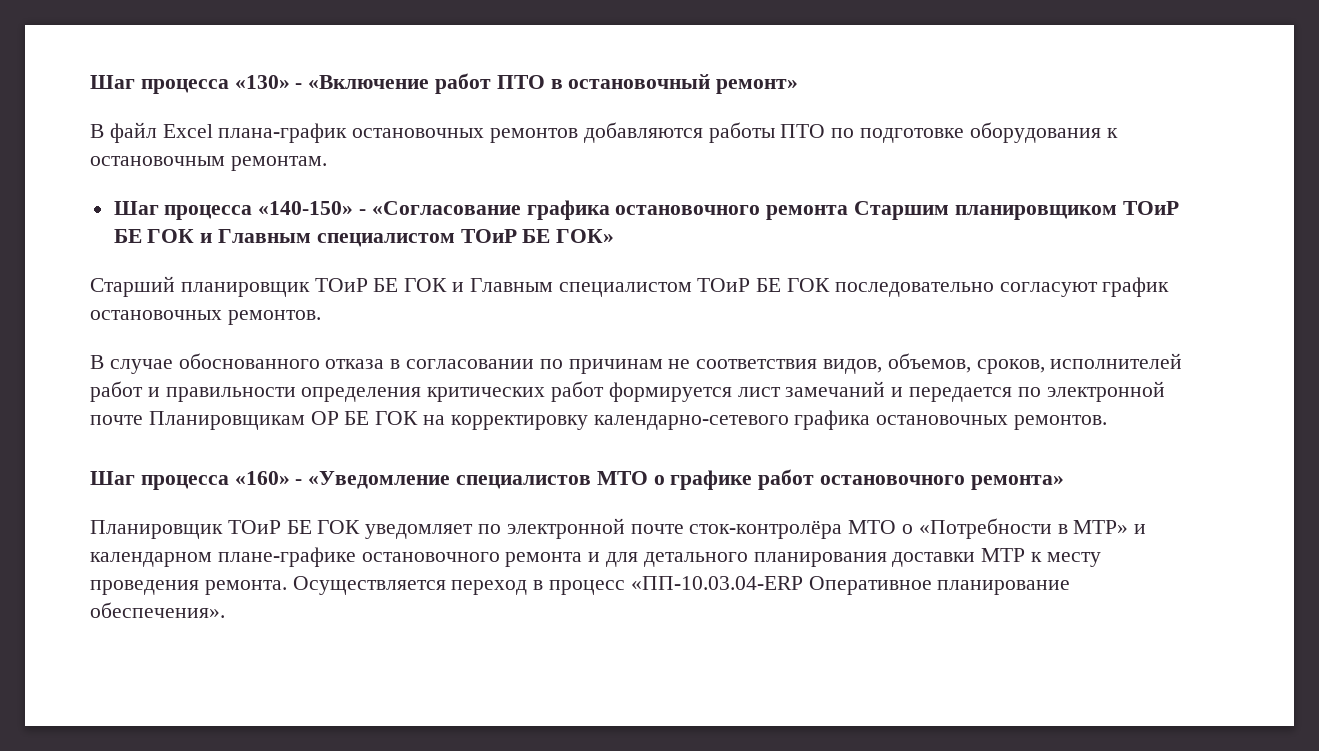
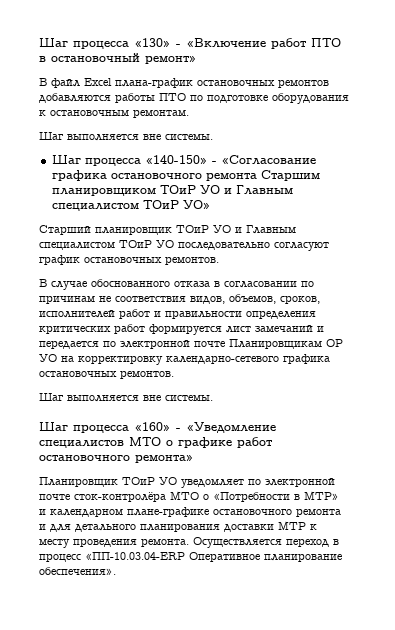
(327, 163) none -> [39,132,213,141] // Шаг выполняется вне системы.
[113,229,615,247] БЕ ГОК и Главным специалистом ТОиР БЕ ГОК» -> [199,185,293,195] [51,200,211,211] УО и Главным специалистом ТОиР УО»
[373,278,831,297] БЕ ГОК и Главным специалистом ТОиР БЕ ГОК -> [213,225,296,234] [39,240,174,250] УО и Главным специалистом ТОиР УО
[344,411,419,425] БЕ ГОК -> [39,354,57,362] УО
(1108, 422) none -> [39,393,213,402] // Шаг выполняется вне системы.
[286,520,361,534] БЕ ГОК -> [159,477,177,485] УО

